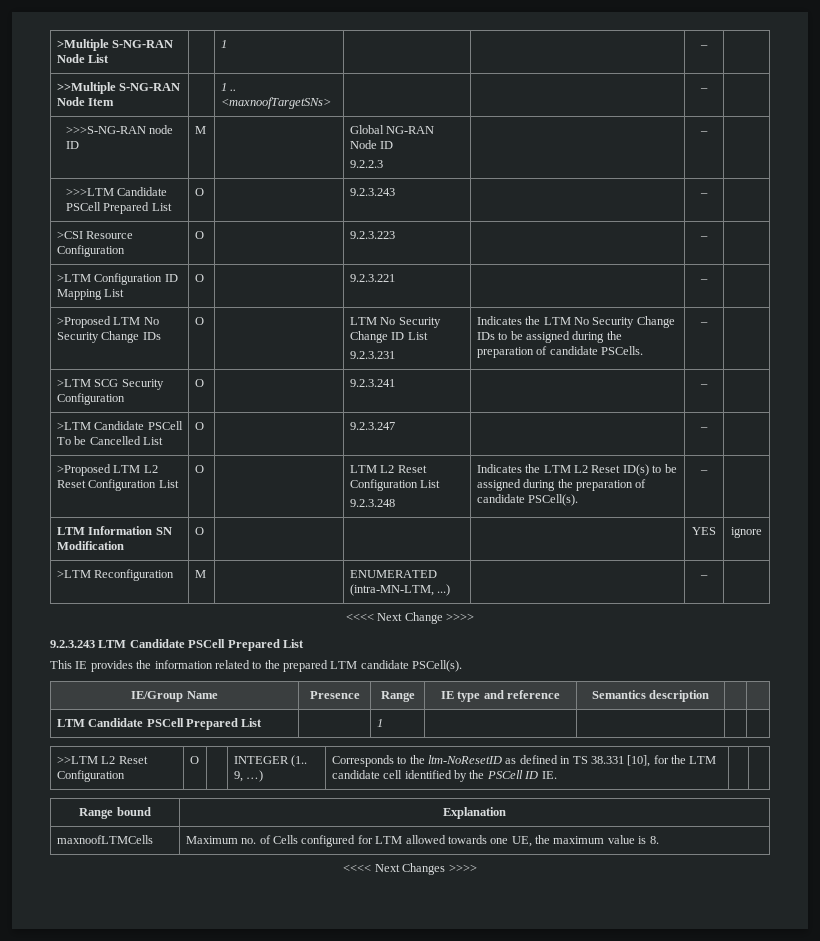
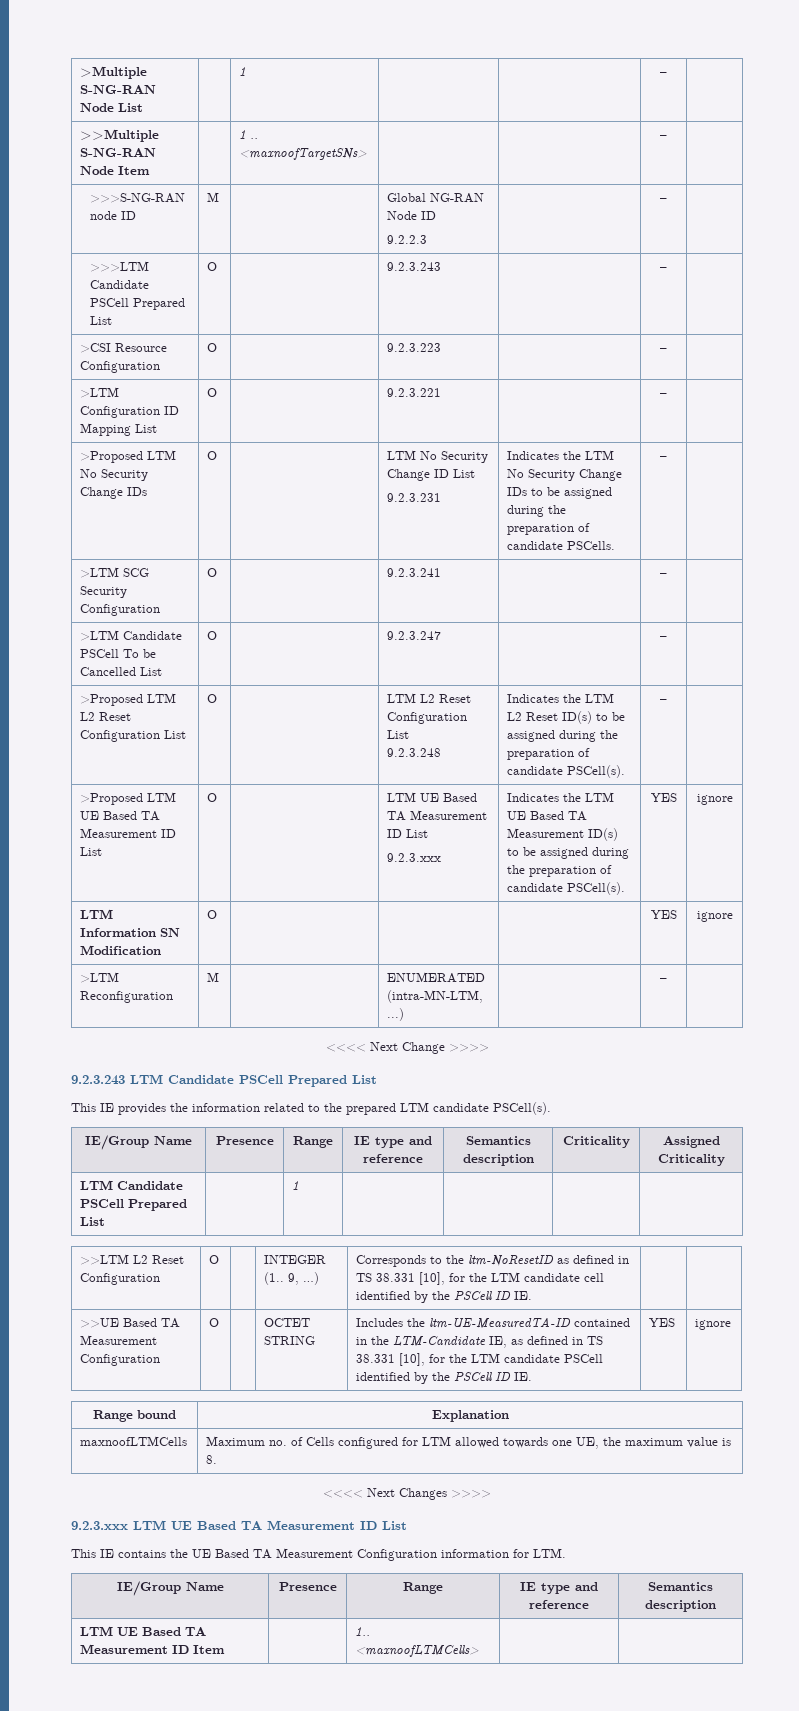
(708, 471) none -> [80,792,177,805] [80,811,161,821] [80,828,177,838] [80,847,103,856] [207,793,218,802] [387,792,478,802] [387,810,488,821] [387,829,429,838] [387,853,442,862] [507,792,615,802] [507,811,588,821] [507,828,619,841] [507,847,630,859] [507,865,613,877] [507,882,626,895] [650,793,677,802] [696,794,733,805] // >Proposed LTM UE Based TA Measurement ID List | O | | LTM UE Based TA Measurement ID List // 9.2.3.xxx | Indicates the LTM UE Based TA Measurement ID(s) to be assigned during the preparation of candidate PSCell(s). | YES | ignore
(710, 696) | -> [562,1136,630,1148] [662,1136,720,1148] [657,1154,725,1166] Criticality | Assigned Criticality
(557, 775) none -> [80,1318,181,1328] [80,1335,158,1345] [80,1354,161,1366] [209,1318,220,1327] [264,1318,311,1327] [264,1336,316,1345] [356,1317,631,1329] [356,1336,604,1348] [356,1353,604,1366] [356,1372,533,1384] [649,1318,676,1327] [695,1319,732,1330] // >>UE Based TA Measurement Configuration | O | | OCTET STRING | Includes the ltm-UE-MeasuredTA-ID contained in the LTM-Candidate IE, as defined in TS 38.331 [10], for the LTM candidate PSCell identified by the PSCell ID IE. | YES | ignore
(477, 868) none -> [71,1520,407,1530] [71,1548,566,1561] [116,1581,224,1596] [278,1582,337,1591] [402,1582,443,1594] [520,1582,598,1594] [529,1600,589,1609] [648,1582,713,1591] [645,1600,716,1612] [80,1626,207,1636] [80,1644,226,1654] [355,1627,371,1636] [355,1645,480,1657] // 9.2.3.xxx LTM UE Based TA Measurement ID List // This IE contains the UE Based TA Measurement Configuration information for LTM. // IE/Group Name | Presence | Range | IE type and reference | Semantics description // LTM UE Based TA Measurement ID Item | | 1.. <maxnoofLTMCells> | |

